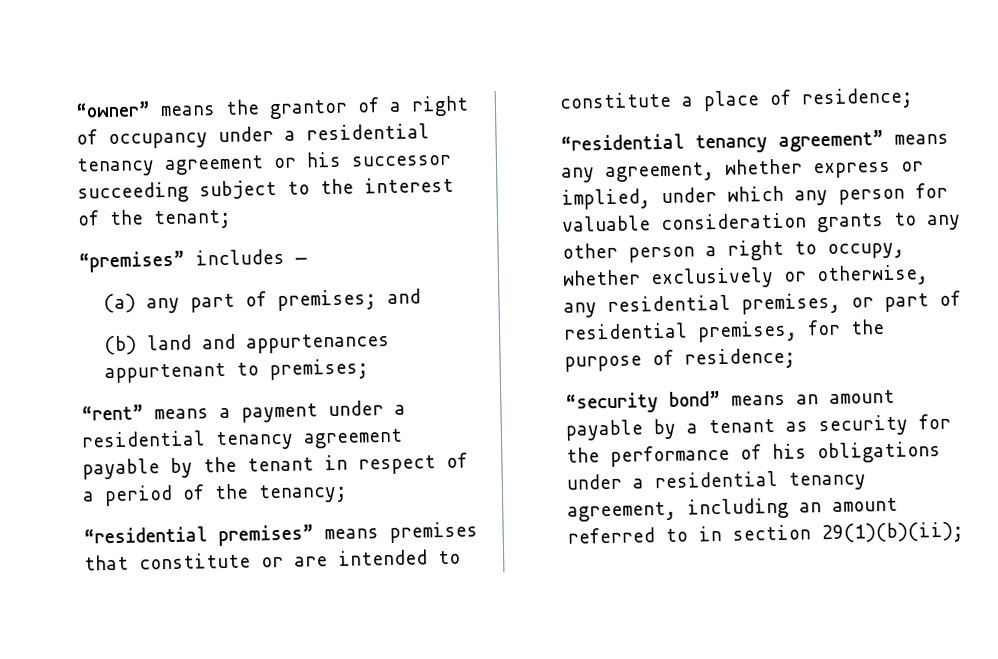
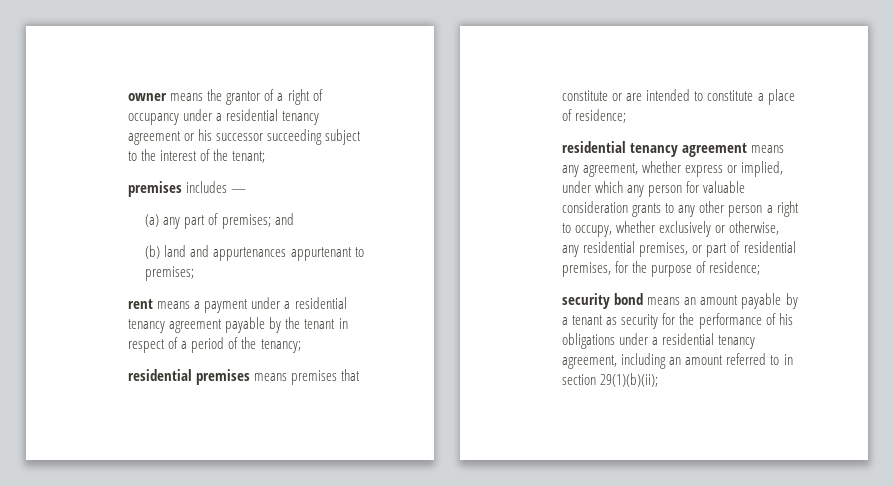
[75,101,152,118] “owner” -> [128,93,168,101] owner
[78,250,186,273] “premises” -> [128,181,183,197] premises
[81,404,145,421] “rent” -> [128,299,154,309] rent
[83,524,315,547] “residential premises” -> [128,369,251,385] residential premises
[560,129,885,154] “residential tenancy agreement” -> [562,141,748,157] residential tenancy agreement
[565,390,722,414] “security bond” -> [562,293,644,309] security bond

